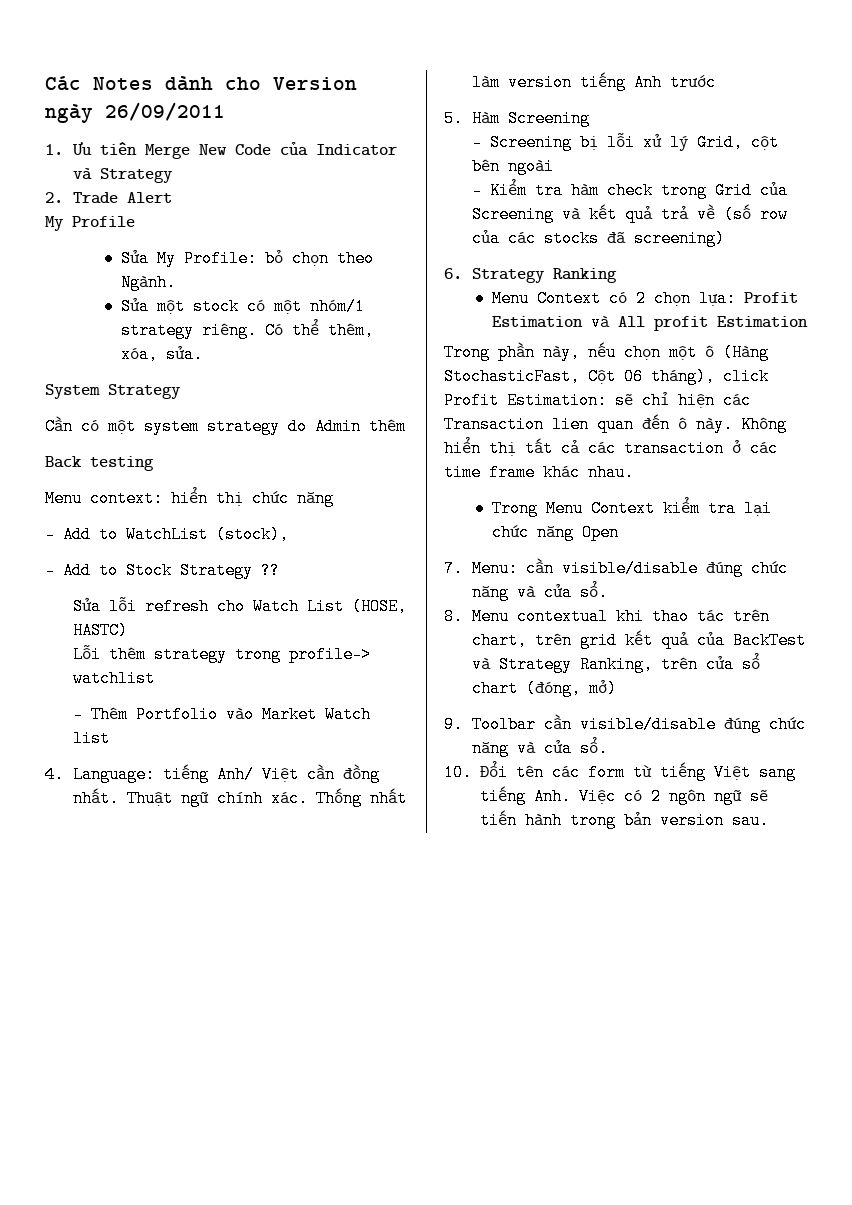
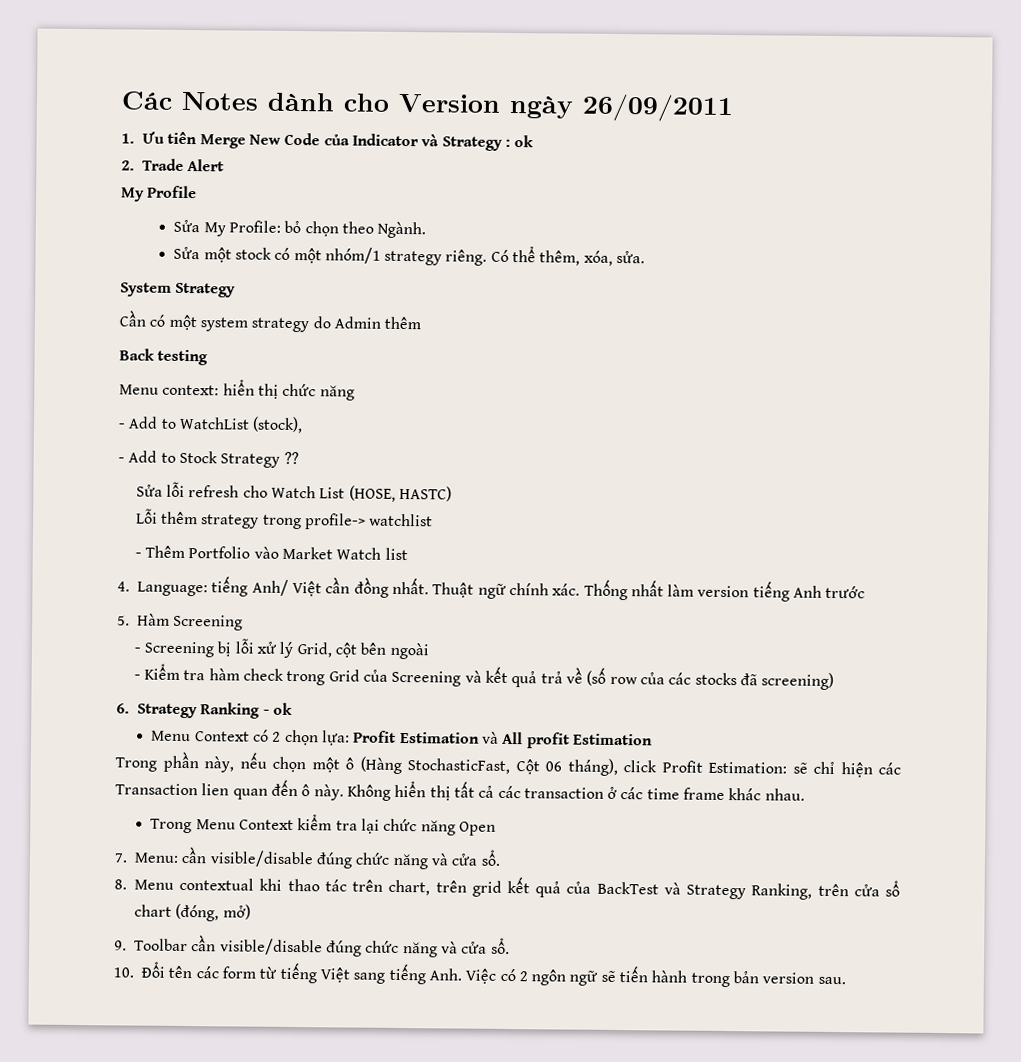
(174, 175) none -> [504,135,535,148] : ok
(618, 275) none -> [262,702,293,715] - ok

